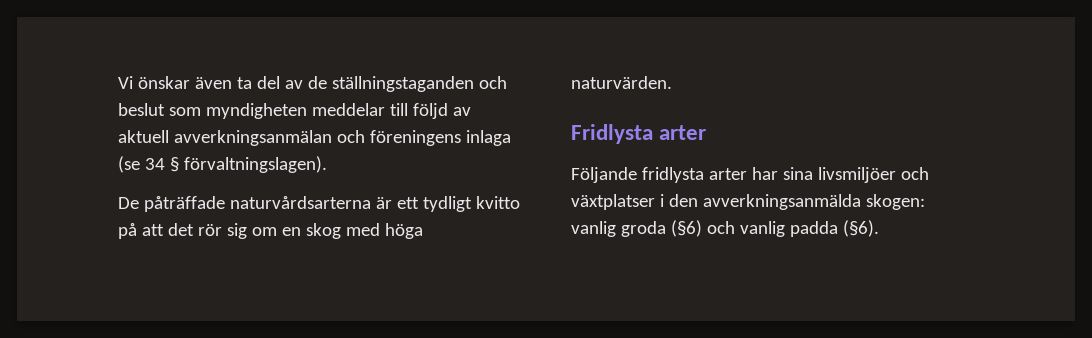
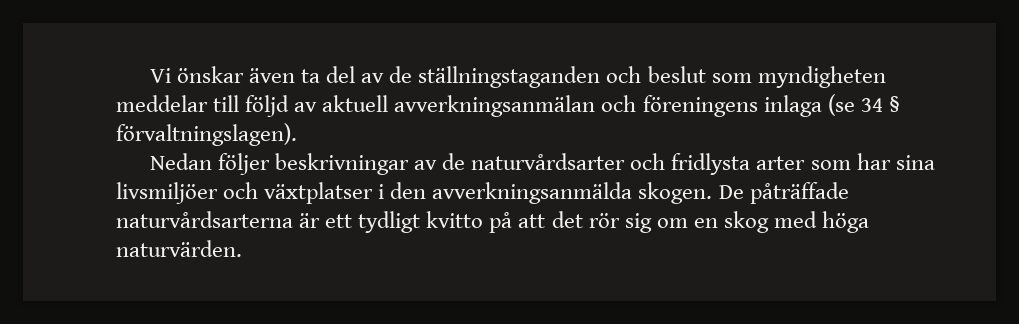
(327, 164) none -> [149,153,935,175] [116,182,713,204] Nedan följer beskrivningar av de naturvårdsarter och fridlysta arter som har sina livsmiljöer och växtplatser i den avverkningsanmälda skogen.
[571,124,707,144] [571,167,929,183] [571,194,925,210] [571,220,879,237] // Fridlysta arter // Följande fridlysta arter har sina livsmiljöer och växtplatser i den avverkningsanmälda skogen: vanlig groda (§6) och vanlig padda (§6). -> (242, 248) none

